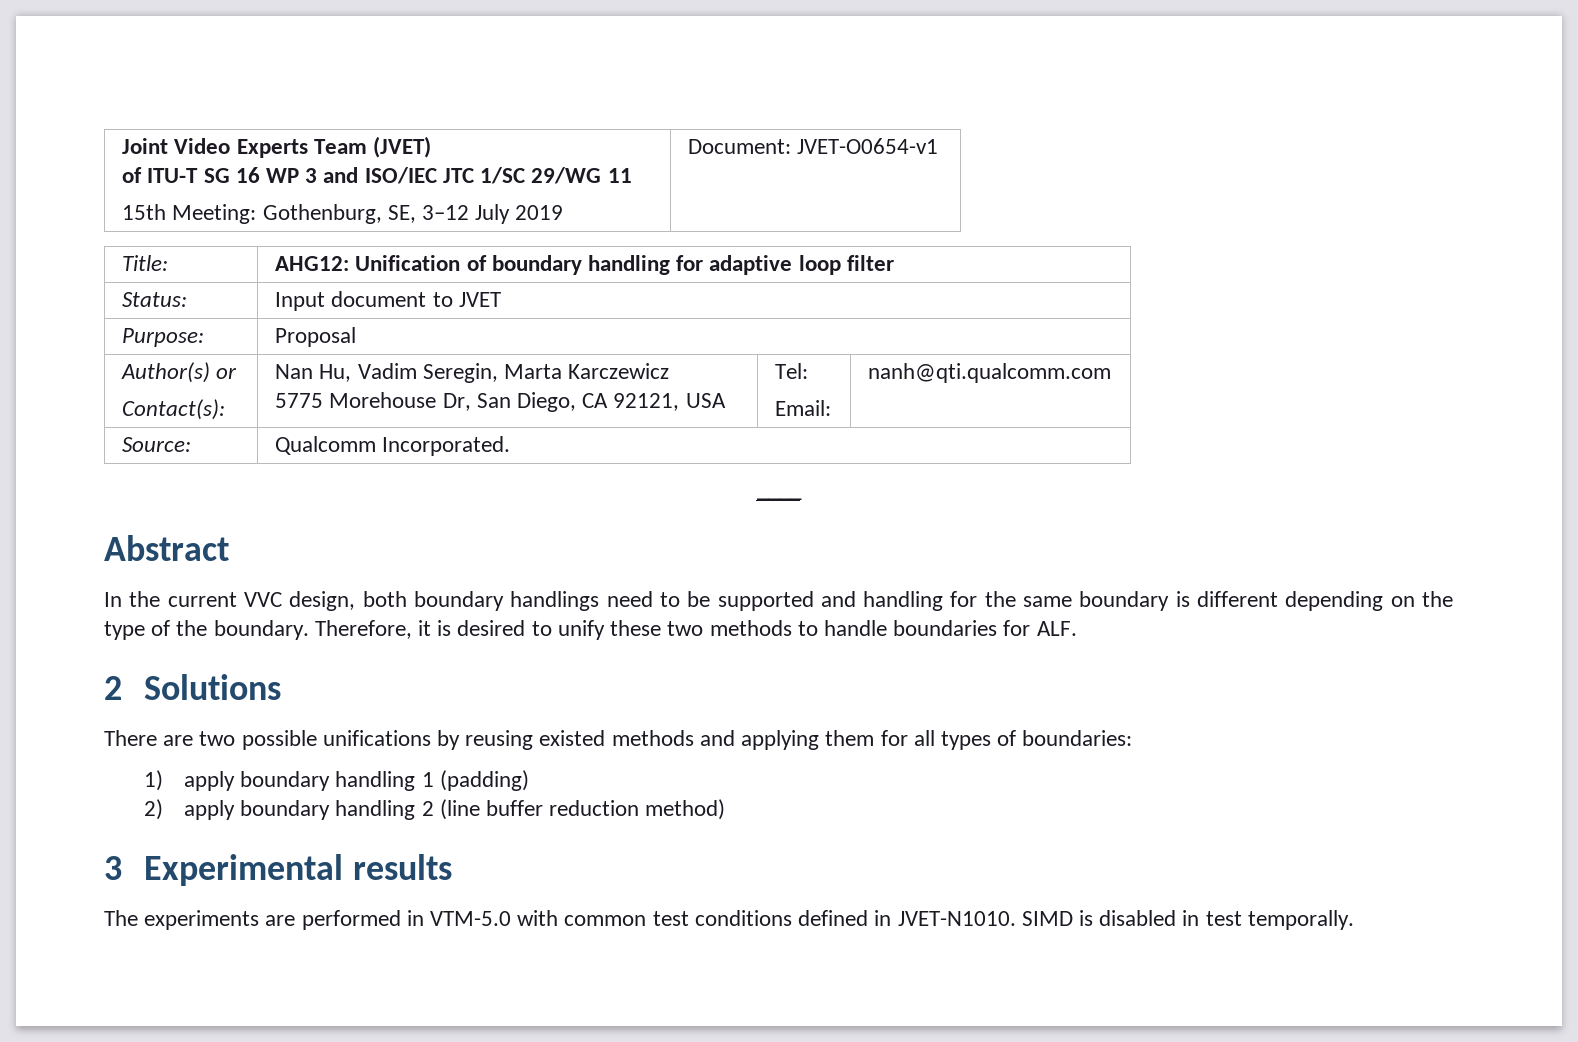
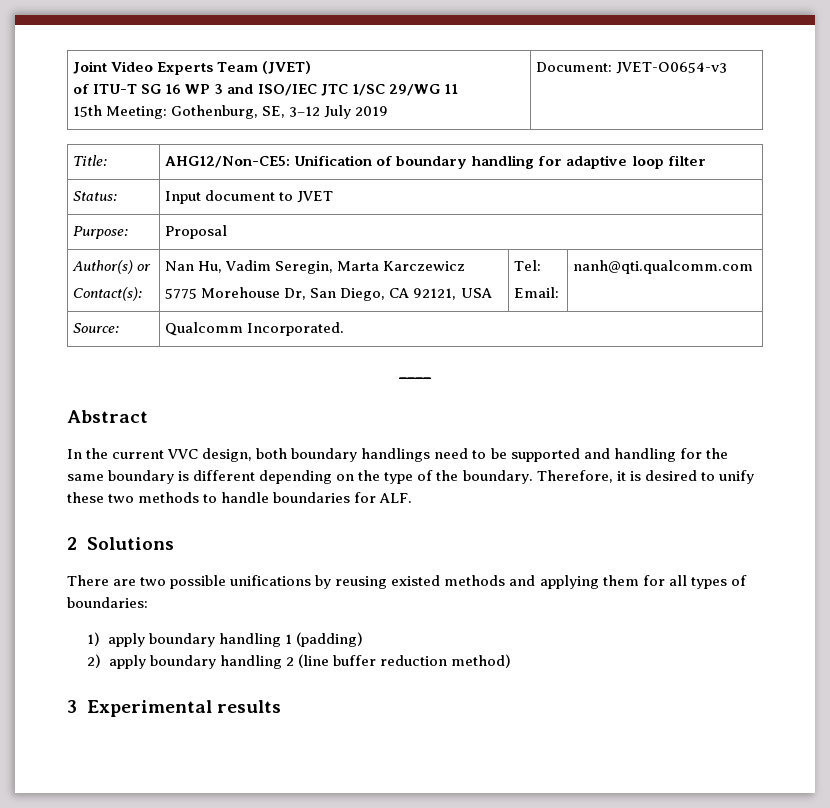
[797,138,939,154] JVET-O0654-v1 -> [616,62,728,74] JVET-O0654-v3
[275,256,350,271] AHG12: -> [165,156,291,168] AHG12/Non-CE5:
[104,910,1354,930] // The experiments are performed in VTM-5.0 with common test conditions defined in JVET-N1010. SIMD is disabled in test temporally. -> (282, 706) none

